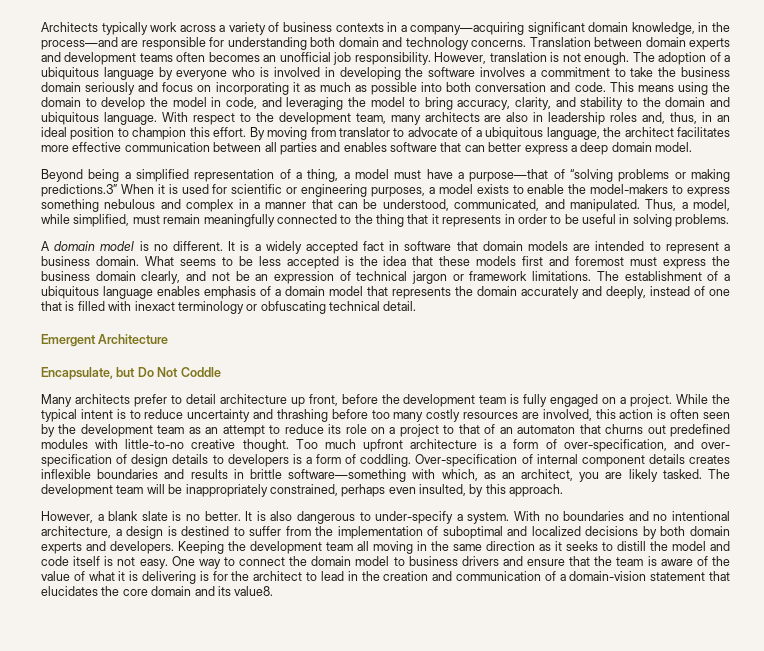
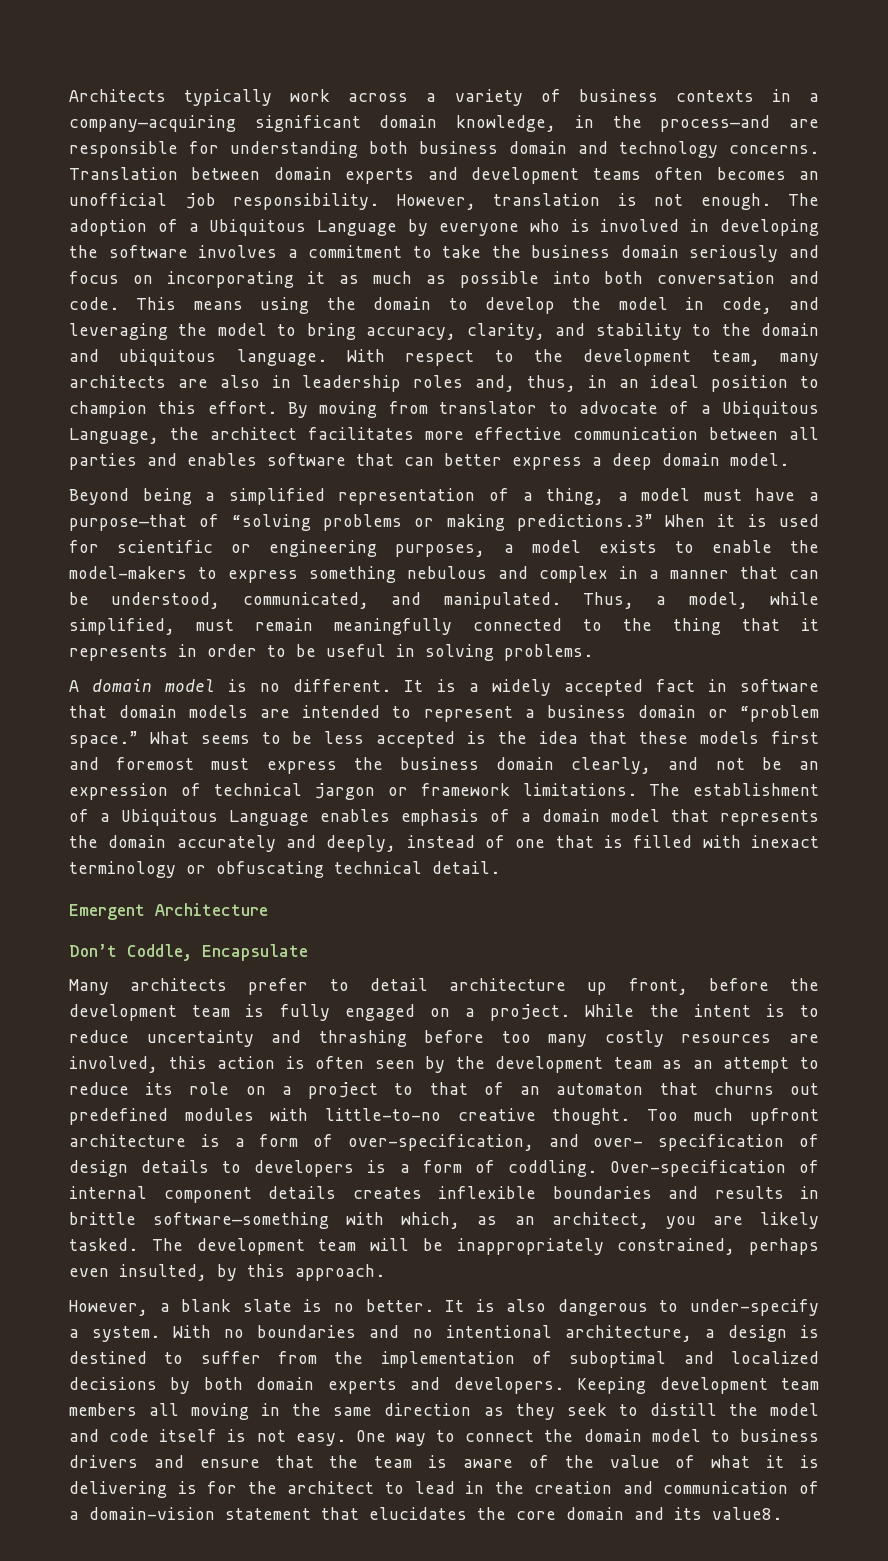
(336, 42) none -> [419,141,498,154] business
[41,67,154,80] ubiquitous language -> [209,219,398,236] Ubiquitous Language
[485,127,600,140] ubiquitous language, -> [722,401,820,418] [69,428,159,444] Ubiquitous Language,
[95,256,139,266] domain. -> [637,705,819,722] [69,731,138,748] domain or “problem space.”
[41,286,153,299] ubiquitous language -> [121,809,309,826] Ubiquitous Language
[41,367,221,380] Encapsulate, but Do Not Coddle -> [69,944,308,961] Don’t Coddle, Encapsulate
[41,409,77,422] typical -> (679, 1010) none
[228,541,353,554] the development team -> [659,1377,819,1394] [69,1403,137,1416] development team members
[555,541,598,551] it seeks -> [515,1403,607,1420] they seek

